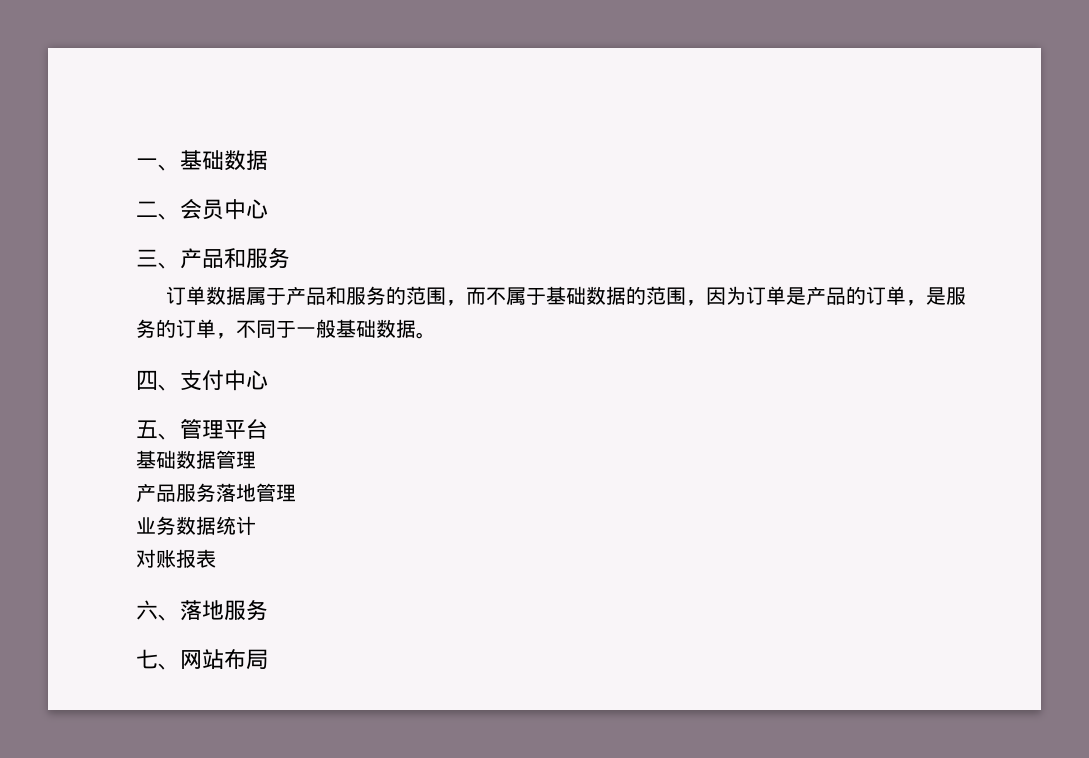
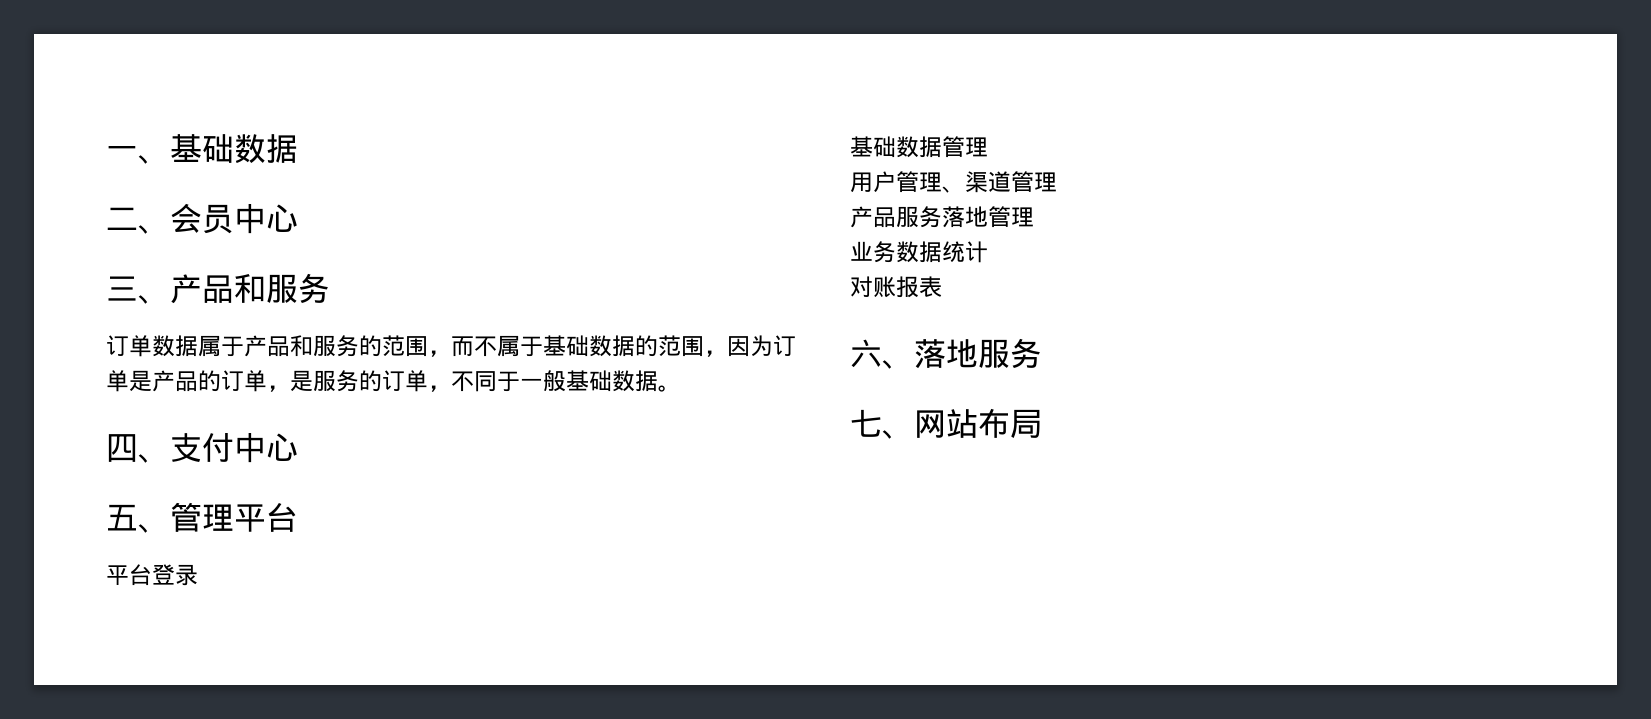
(268, 429) none -> [106,564,198,586] // 平台登录
(256, 460) none -> [850,171,1057,193] // 用户管理、渠道管理

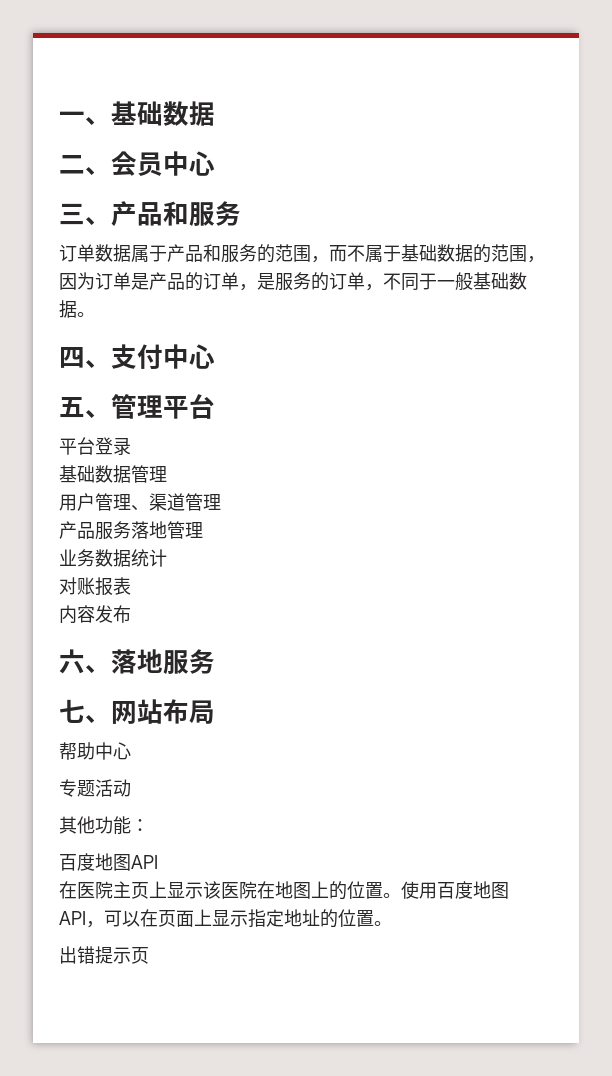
(942, 286) none -> [59,605,131,624] // 内容发布
(1042, 423) none -> [59,742,131,760] [59,779,131,797] [59,816,149,835] [59,853,158,871] [59,881,509,900] [59,909,392,928] [59,946,149,964] // 帮助中心 // 专题活动 // 其他功能： // 百度地图API // 在医院主页上显示该医院在地图上的位置。使用百度地图API，可以在页面上显示指定地址的位置。 // 出错提示页

